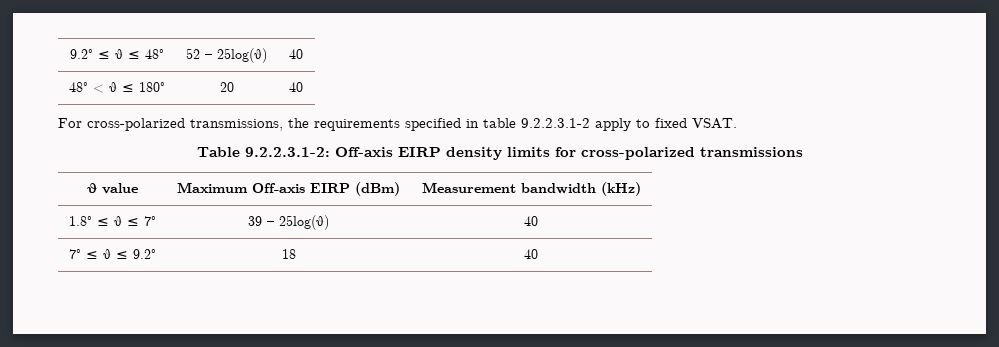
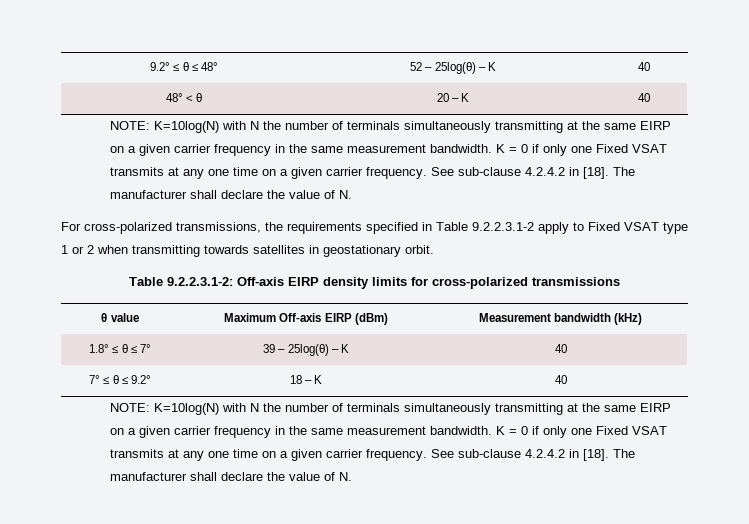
(267, 55) none -> [478,62,496,71] – K
[122,82,165,92] ≤ 180° -> (203, 97) none
[289,82,303,92] | 40 -> [452,93,470,102] [637,93,650,102] [110,121,672,133] [110,144,668,156] [110,167,636,179] [110,190,353,199] – K | 40 // NOTE: K=10log(N) with N the number of terminals simultaneously transmitting at the same EIRP on a given carrier frequency in the same measurement bandwidth. K = 0 if only one Fixed VSAT transmits at any one time on a given carrier frequency. See sub-clause 4.2.4.2 in [18]. The manufacturer shall declare the value of N.
[483,118,516,128] table -> [436,222,468,231] Table
[655,118,737,129] fixed VSAT. -> [588,222,688,234] [61,245,434,257] Fixed VSAT type 1 or 2 when transmitting towards satellites in geostationary orbit.
(329, 222) none -> [331,344,349,353] – K
[524,249,538,259] | 40 -> [305,375,323,384] [554,375,567,384] [110,403,672,415] [110,426,668,438] [110,449,636,461] [110,472,353,481] – K | 40 // NOTE: K=10log(N) with N the number of terminals simultaneously transmitting at the same EIRP on a given carrier frequency in the same measurement bandwidth. K = 0 if only one Fixed VSAT transmits at any one time on a given carrier frequency. See sub-clause 4.2.4.2 in [18]. The manufacturer shall declare the value of N.

